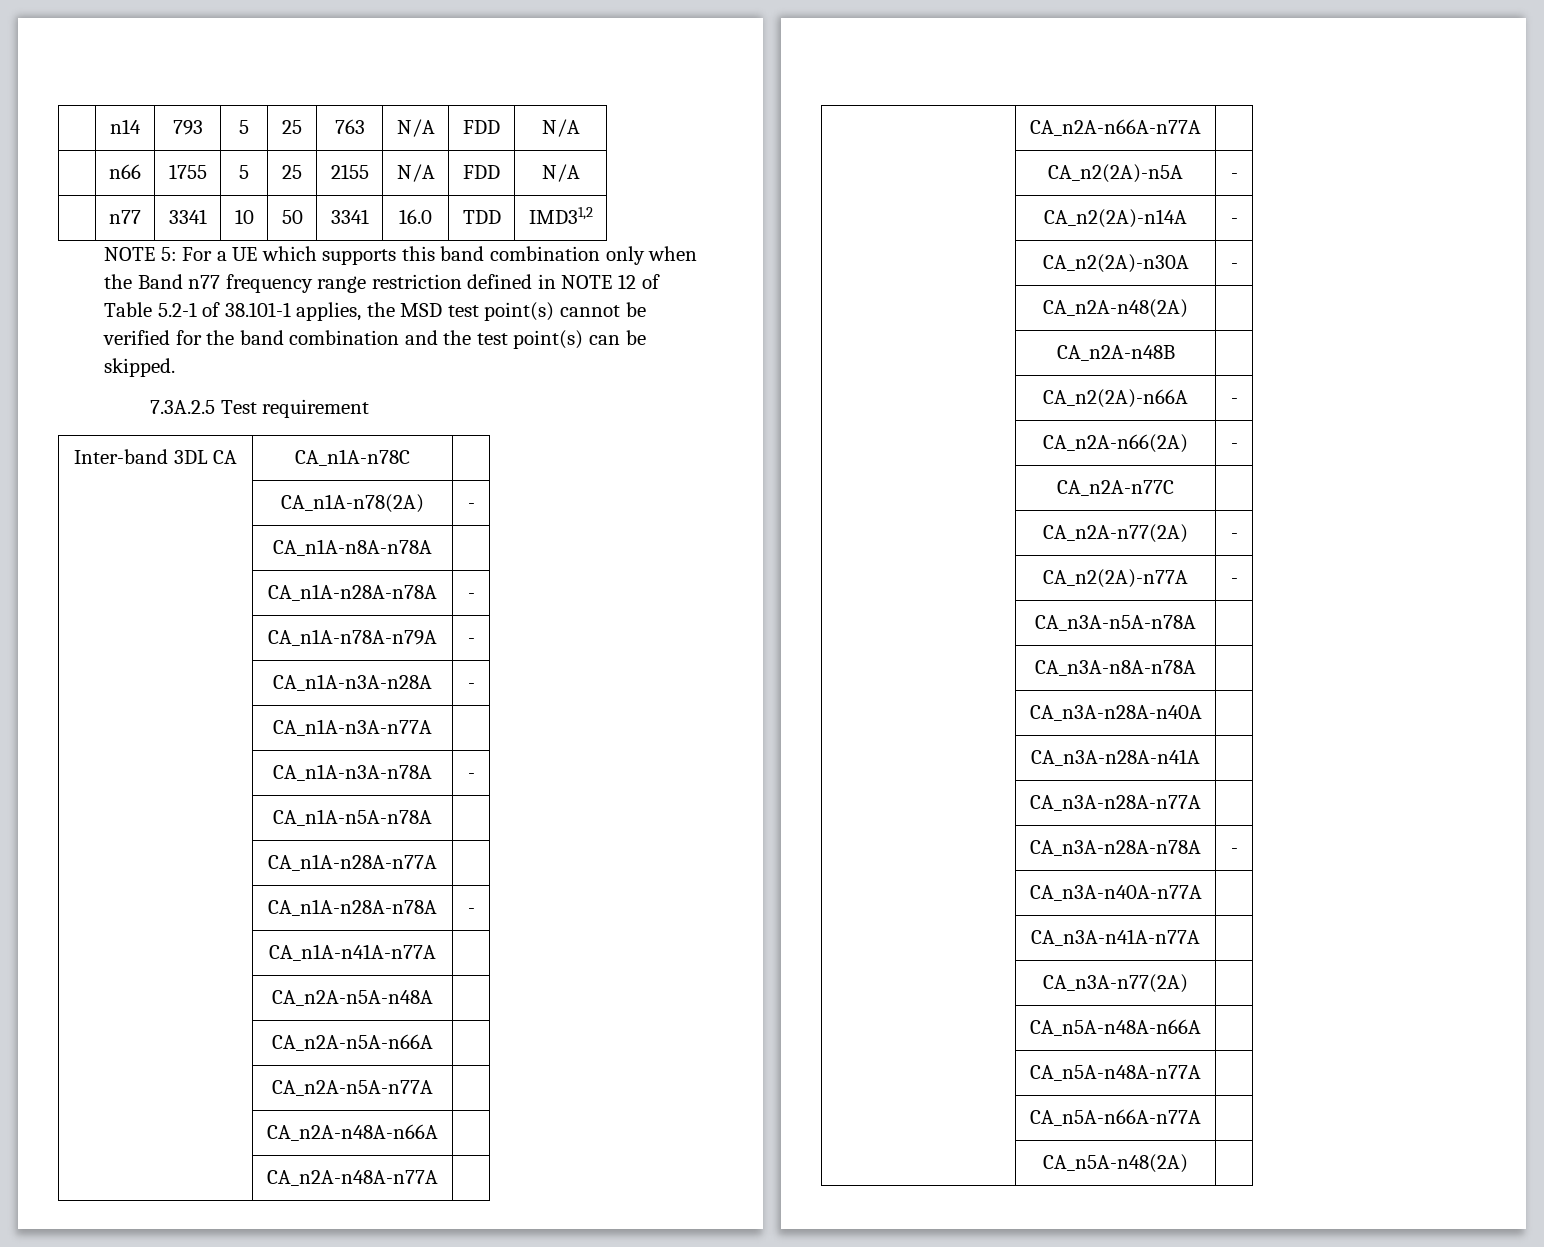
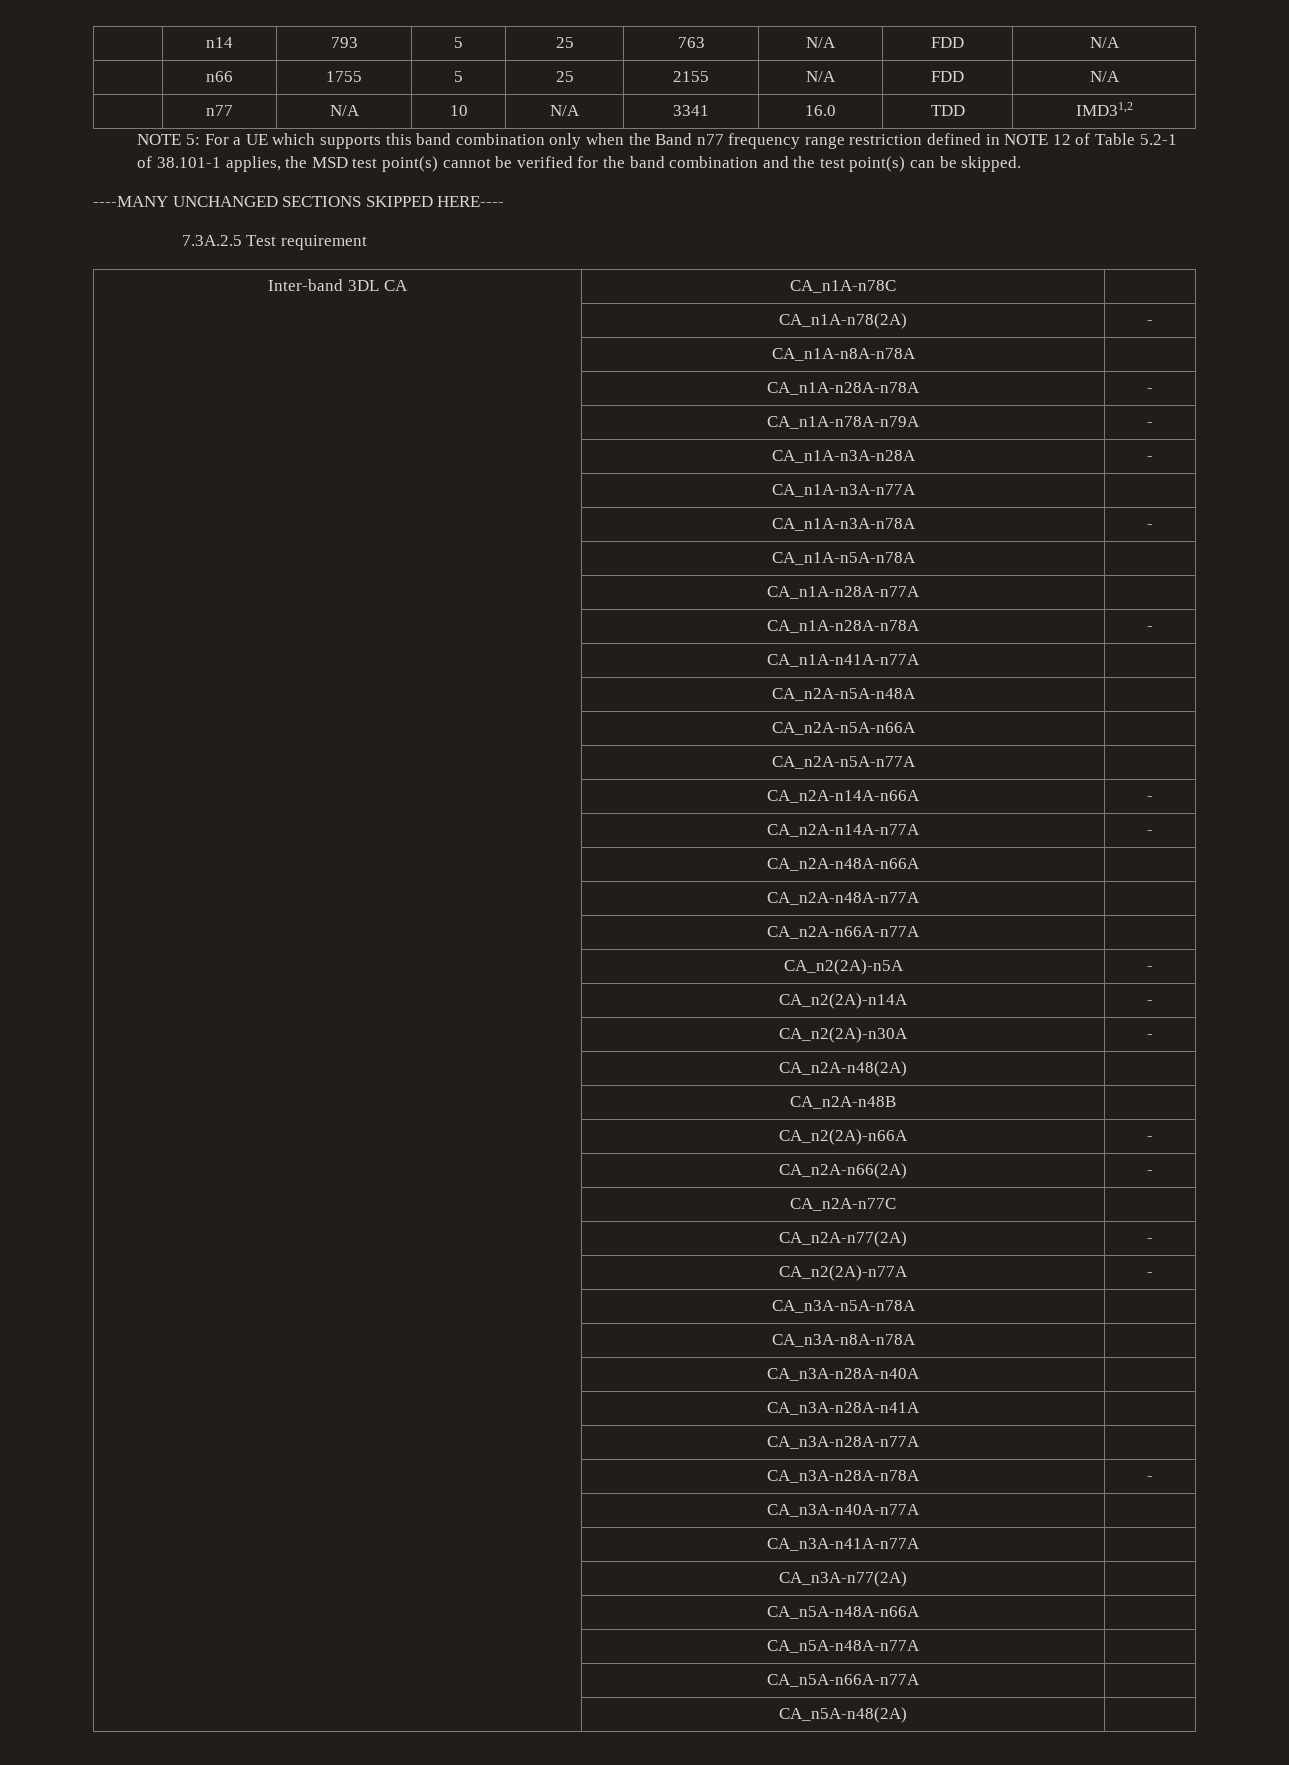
[168,209,207,224] 3341 -> [329,105,360,116] N/A
[281,210,303,224] 50 -> [550,105,580,116] N/A
(176, 367) none -> [93,196,505,207] // ----MANY UNCHANGED SECTIONS SKIPPED HERE----
(433, 1088) none -> [767,790,921,803] [1147,796,1153,801] [767,824,921,837] [1147,830,1153,835] // | CA_n2A-n14A-n66A | - // | CA_n2A-n14A-n77A | -

